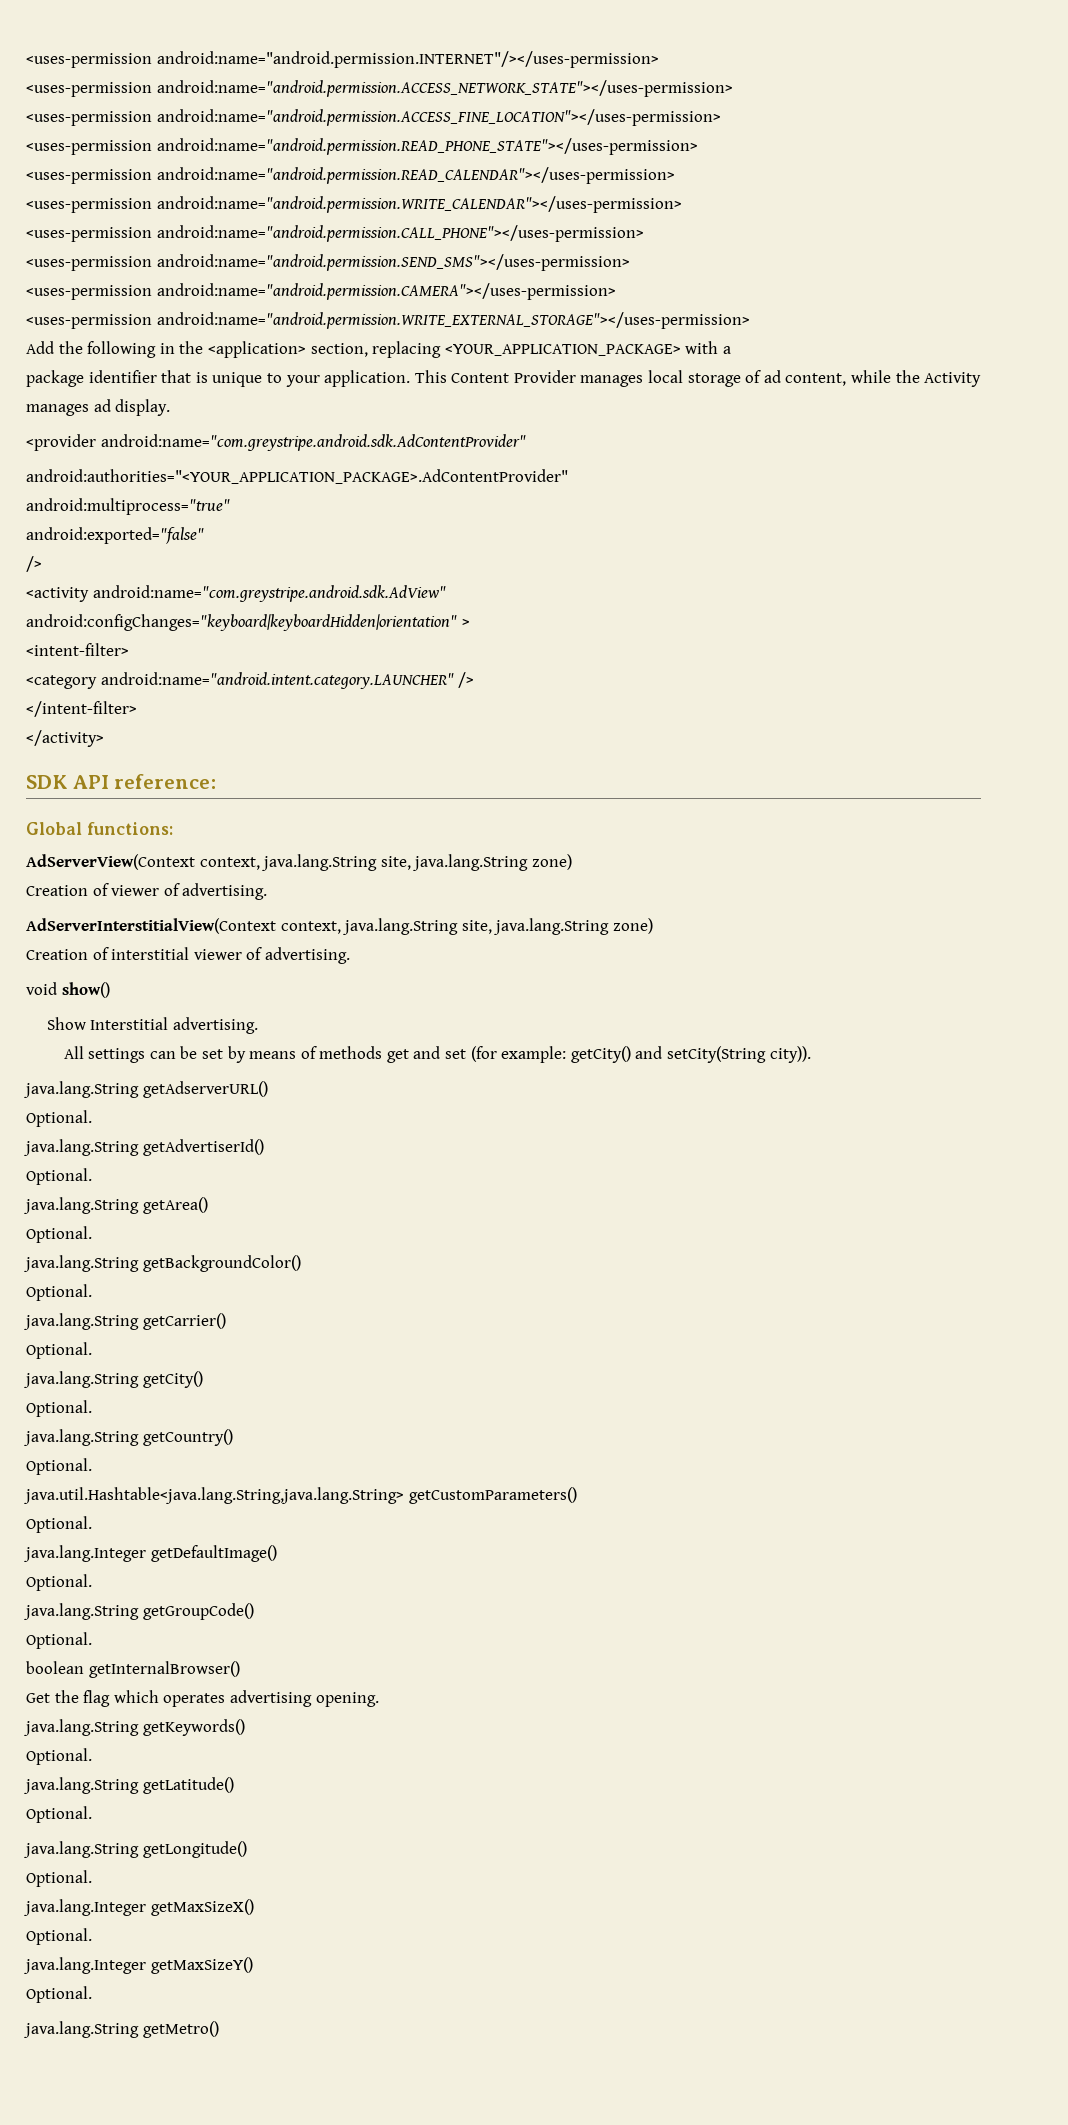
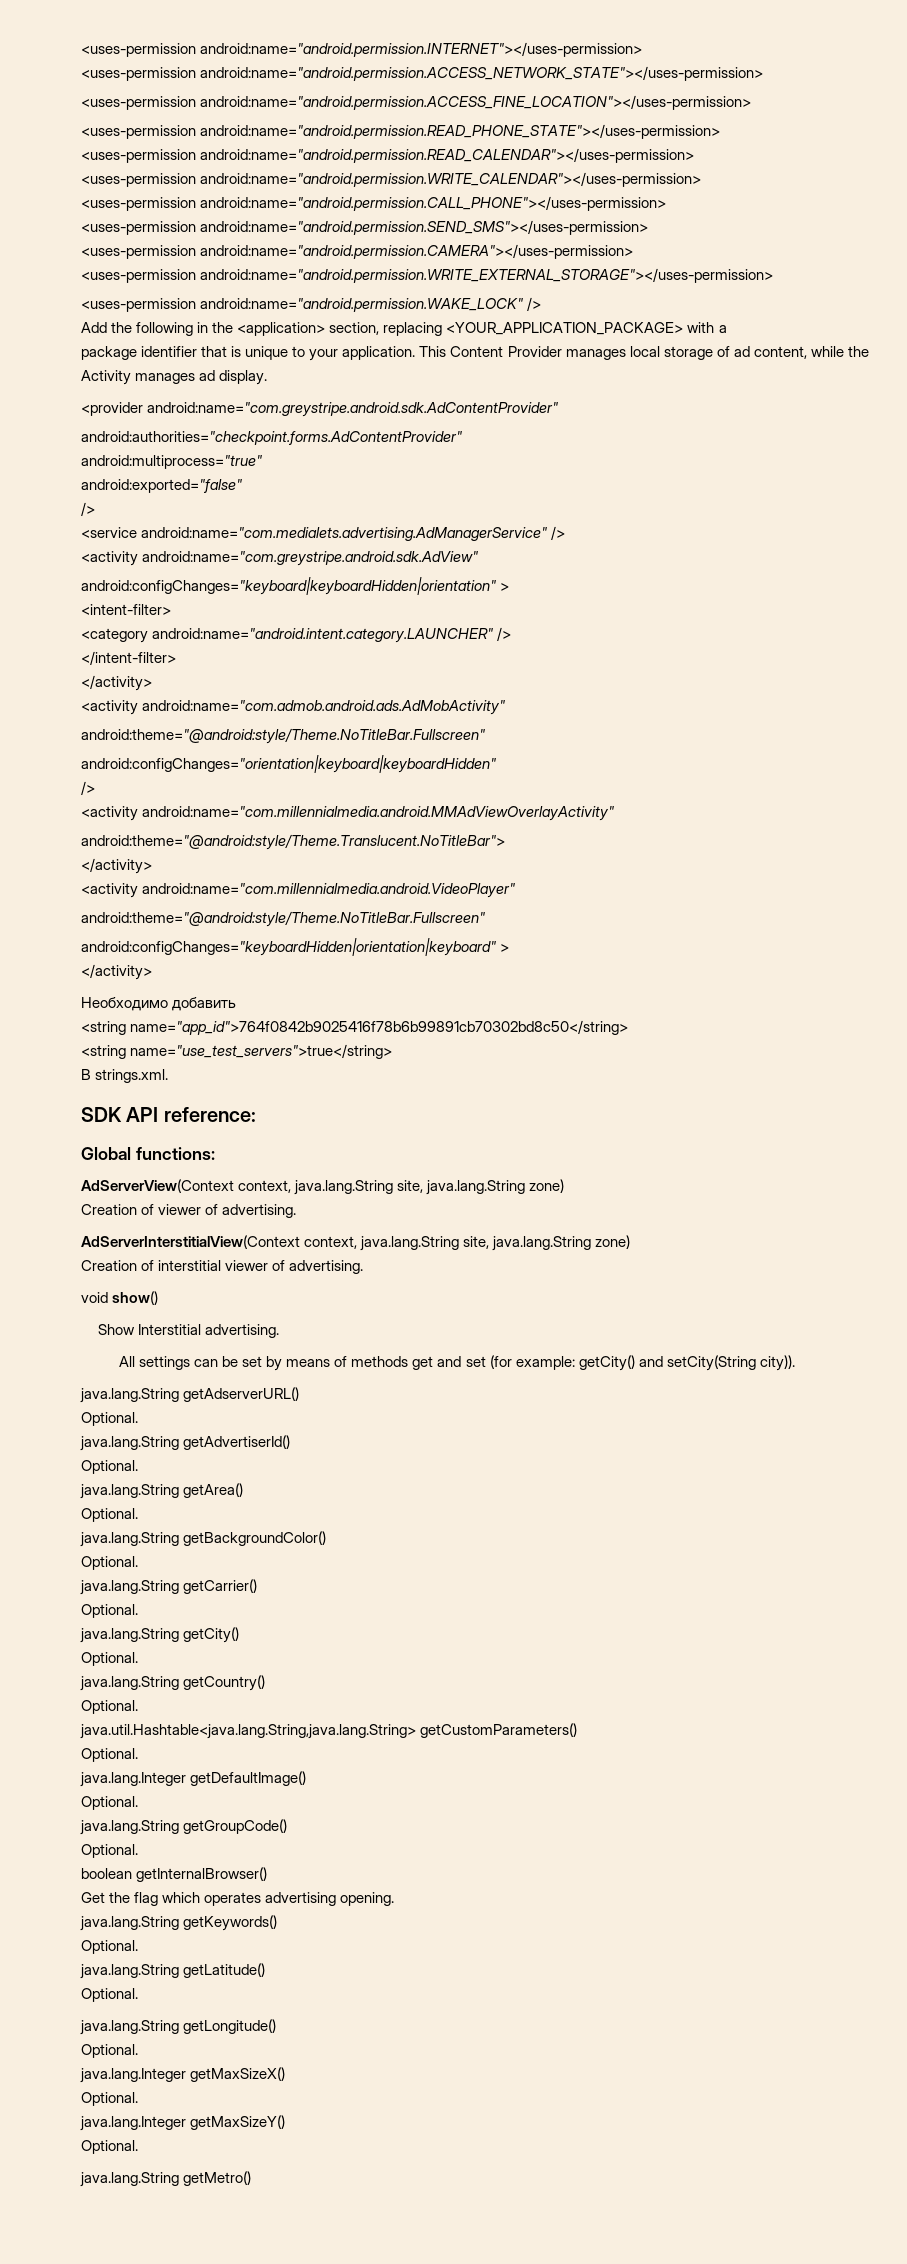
[26,51,659,68] <uses-permission android:name="android.permission.INTERNET"/></uses-permission> -> [81,42,643,57] <uses-permission android:name="android.permission.INTERNET"></uses-permission>
(750, 320) none -> [81,297,542,312] // <uses-permission android:name="android.permission.WAKE_LOCK" />
[26,469,568,484] android:authorities="<YOUR_APPLICATION_PACKAGE>.AdContentProvider" -> [81,431,462,445] android:authorities="checkpoint.forms.AdContentProvider"
(42, 564) none -> [81,526,566,541] // <service android:name="com.medialets.advertising.AdManagerService" />
(104, 738) none -> [81,700,506,715] [81,728,485,744] [81,755,496,773] [81,781,95,795] [81,806,615,821] [81,834,505,850] [81,858,152,874] [81,883,516,898] [81,911,485,927] [81,938,510,956] [81,964,152,980] [81,997,237,1011] [81,1020,629,1035] [81,1044,393,1059] [81,1069,169,1083] // <activity android:name="com.admob.android.ads.AdMobActivity" // android:theme="@android:style/Theme.NoTitleBar.Fullscreen" // android:configChanges="orientation|keyboard|keyboardHidden" // /> // <activity android:name="com.millennialmedia.android.MMAdViewOverlayActivity" // android:theme="@android:style/Theme.Translucent.NoTitleBar"> // </activity> // <activity android:name="com.millennialmedia.android.VideoPlayer" // android:theme="@android:style/Theme.NoTitleBar.Fullscreen" // android:configChanges="keyboardHidden|orientation|keyboard" > // </activity> // Необходимо добавить // <string name="app_id">764f0842b9025416f78b6b99891cb70302bd8c50</string> // <string name="use_test_servers">true</string> // В strings.xml.

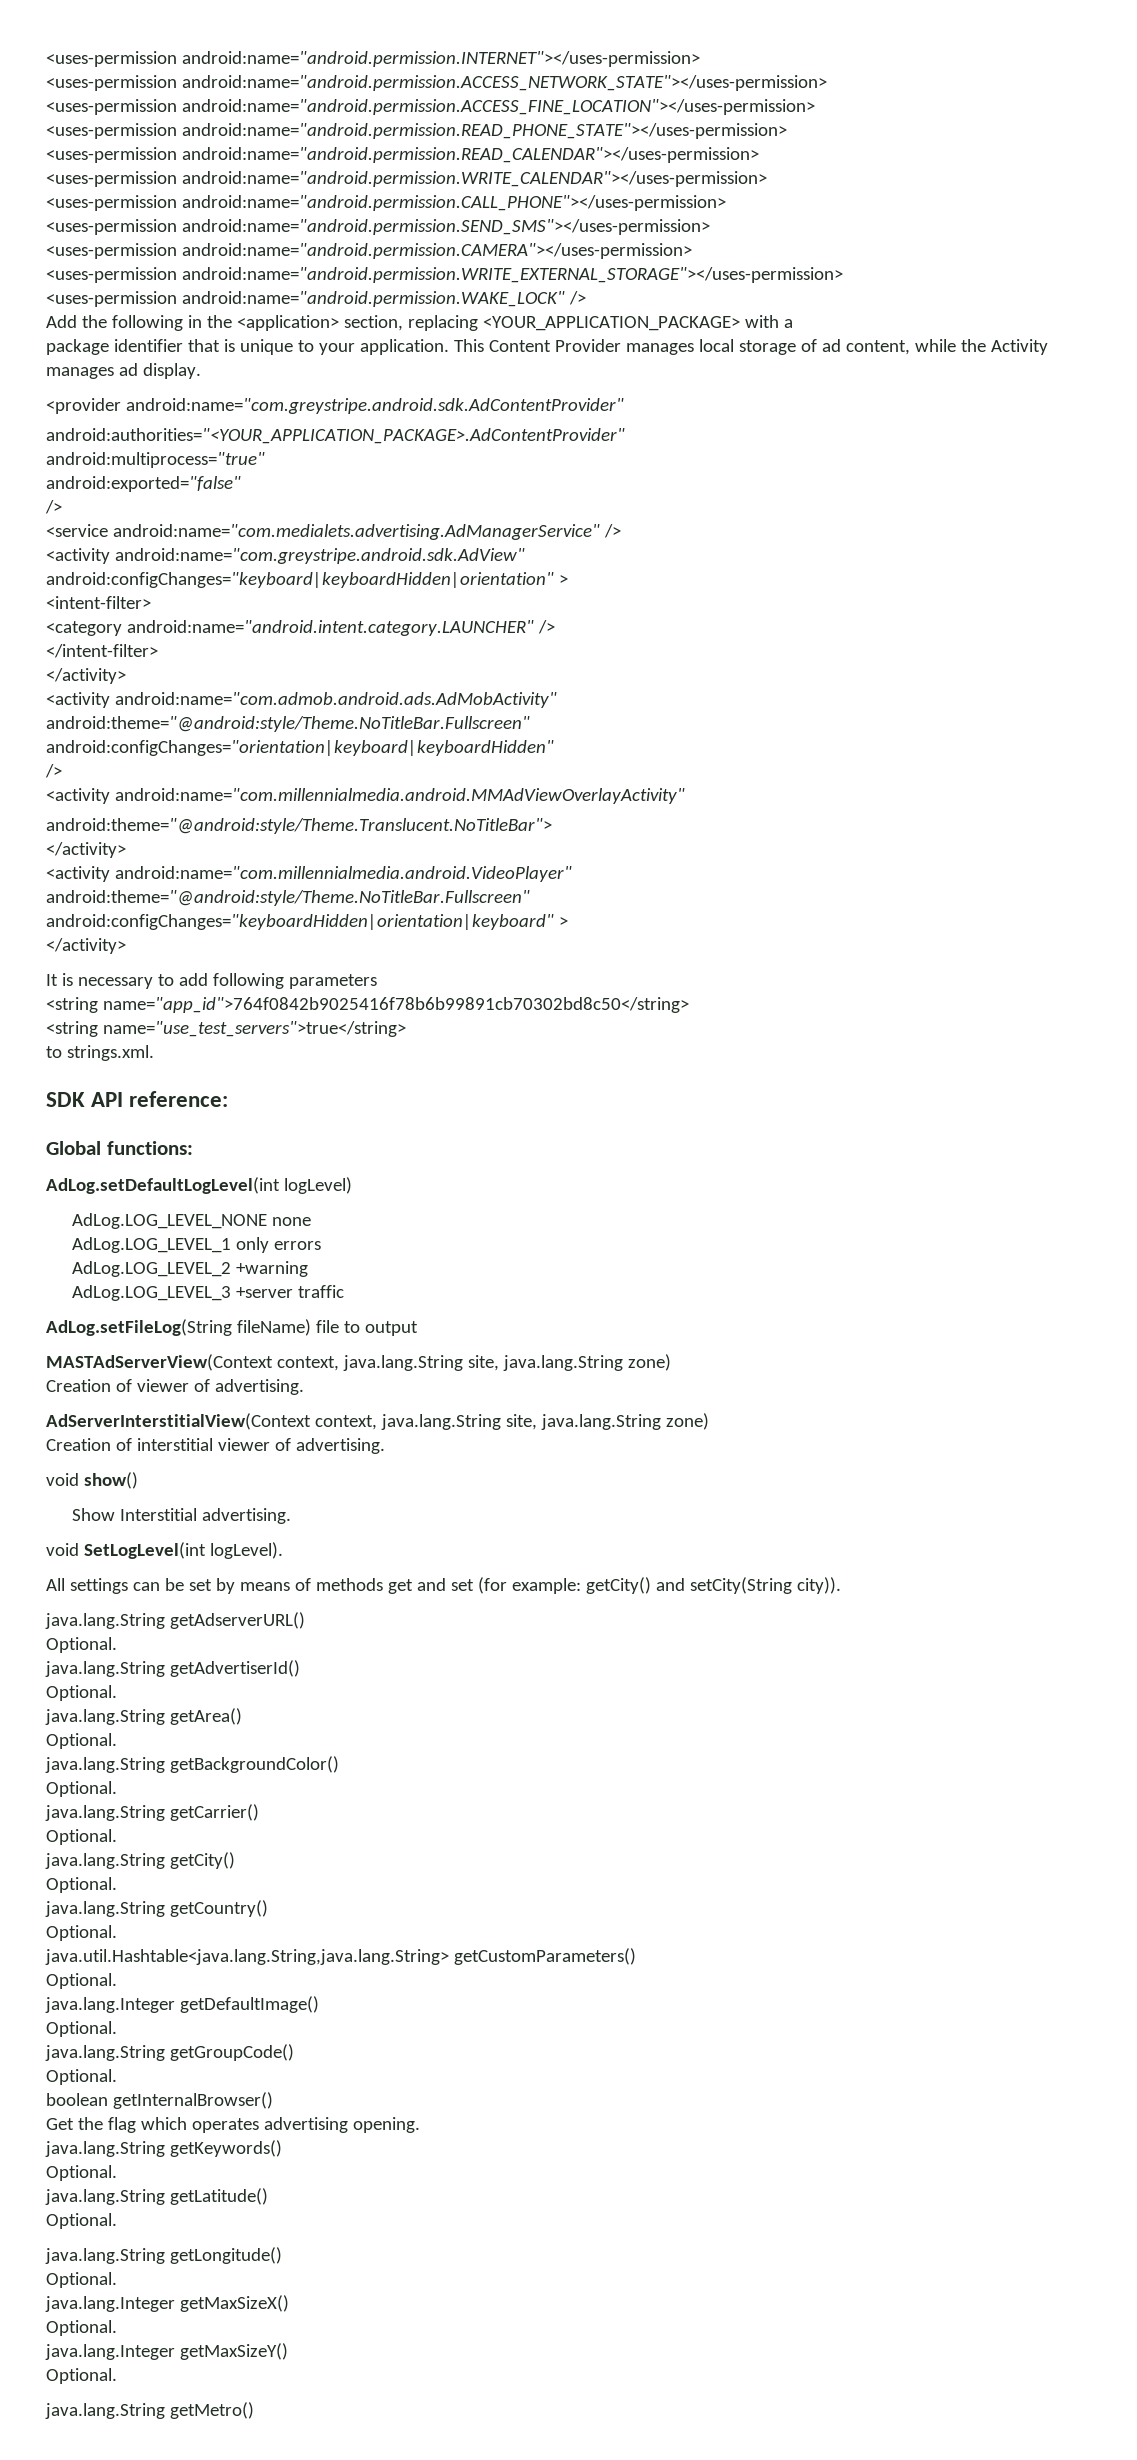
[81,431,462,445] android:authorities="checkpoint.forms.AdContentProvider" -> [46,428,625,444] android:authorities="<YOUR_APPLICATION_PACKAGE>.AdContentProvider"
[81,997,237,1011] Необходимо добавить -> [46,973,377,989] It is necessary to add following parameters
[81,1069,91,1080] В -> [46,1046,62,1058] to
[81,1179,234,1193] AdServerView(Context -> [46,1177,352,1194] [71,1213,311,1229] [71,1237,321,1253] [71,1261,308,1277] [71,1285,344,1301] [46,1319,418,1336] [46,1354,273,1371] AdLog.setDefaultLogLevel(int logLevel) // AdLog.LOG_LEVEL_NONE none // AdLog.LOG_LEVEL_1 only errors // AdLog.LOG_LEVEL_2 +warning // AdLog.LOG_LEVEL_3 +server traffic // AdLog.setFileLog(String fileName) file to output // MASTAdServerView(Context
(279, 1331) none -> [46,1542,283,1559] // void SetLogLevel(int logLevel).

